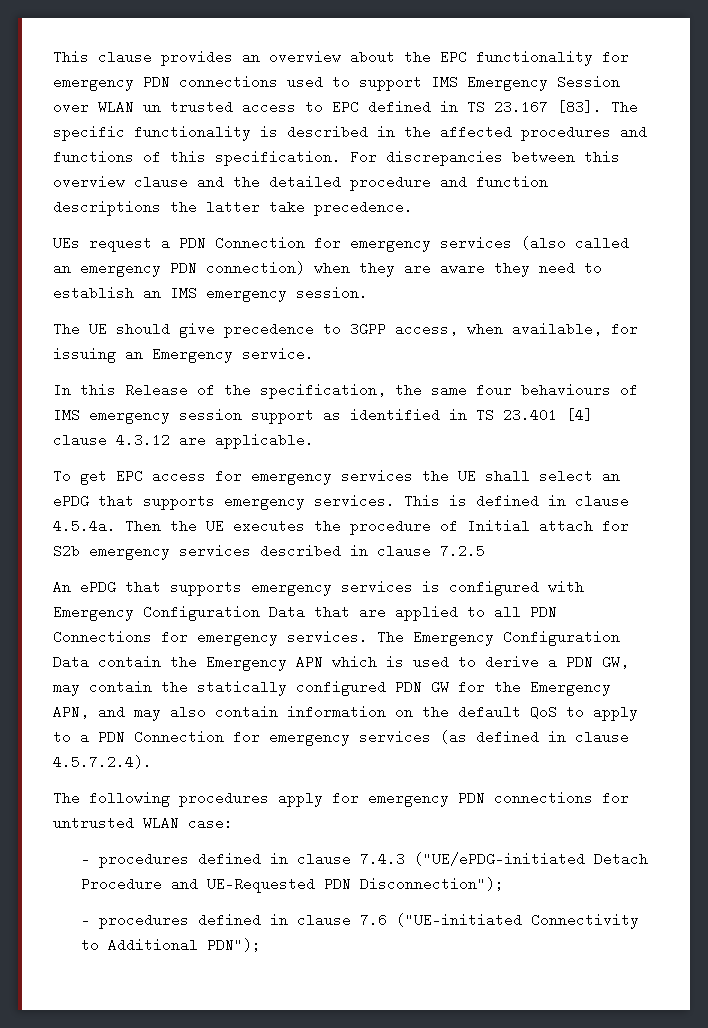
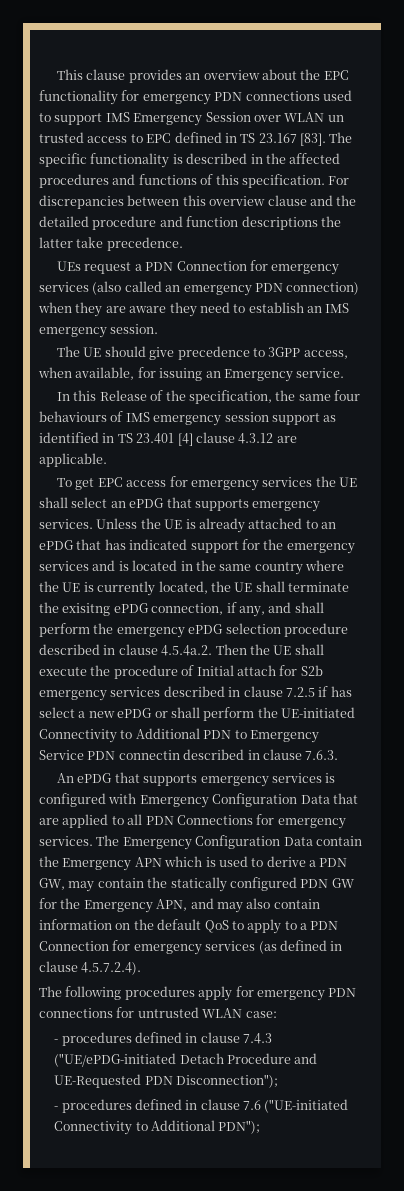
[404,494,629,508] [53,519,116,533] This is defined in clause 4.5.4a. -> [96,518,336,533] [39,539,355,554] [39,560,344,575] [39,581,349,596] [39,602,324,617] [39,623,348,638] [39,644,213,656] Unless the UE is already attached to an ePDG that has indicated support for the emergency services and is located in the same country where the UE is currently located, the UE shall terminate the exisitng ePDG connection, if any, and shall perform the emergency ePDG selection procedure described in clause 4.5.4a.2.
[233,519,305,533] executes -> [294,644,324,655] [39,667,87,676] shall execute
(485, 551) none -> [318,686,352,697] [39,707,355,721] [39,728,319,743] [39,749,339,760] if has select a new ePDG or shall perform the UE-initiated Connectivity to Additional PDN to Emergency Service PDN connectin described in clause 7.6.3.

